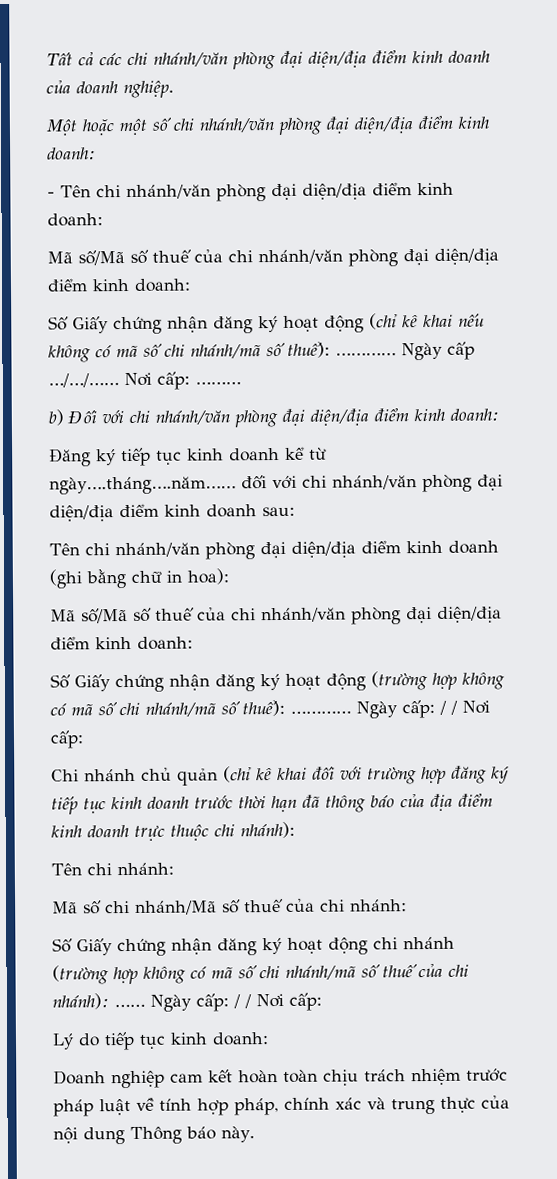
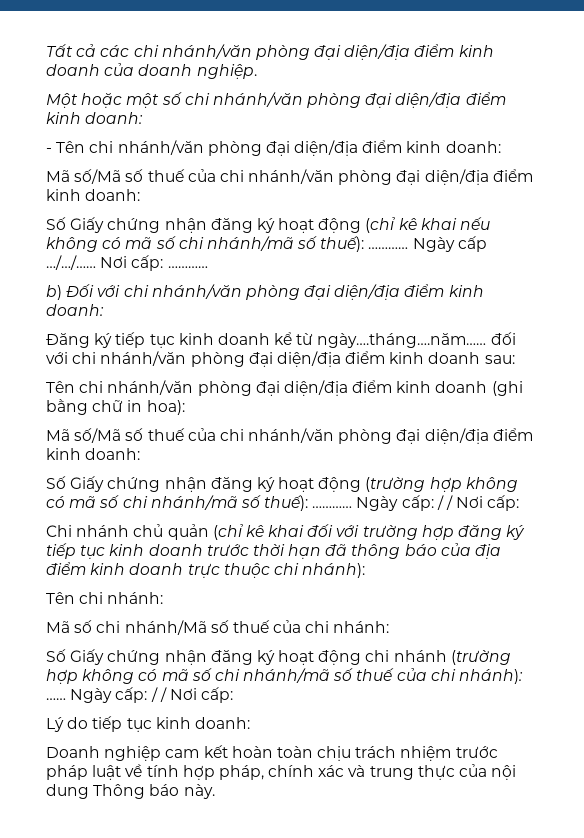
[195,381,241,385] ……… -> [167,266,208,268] …………

